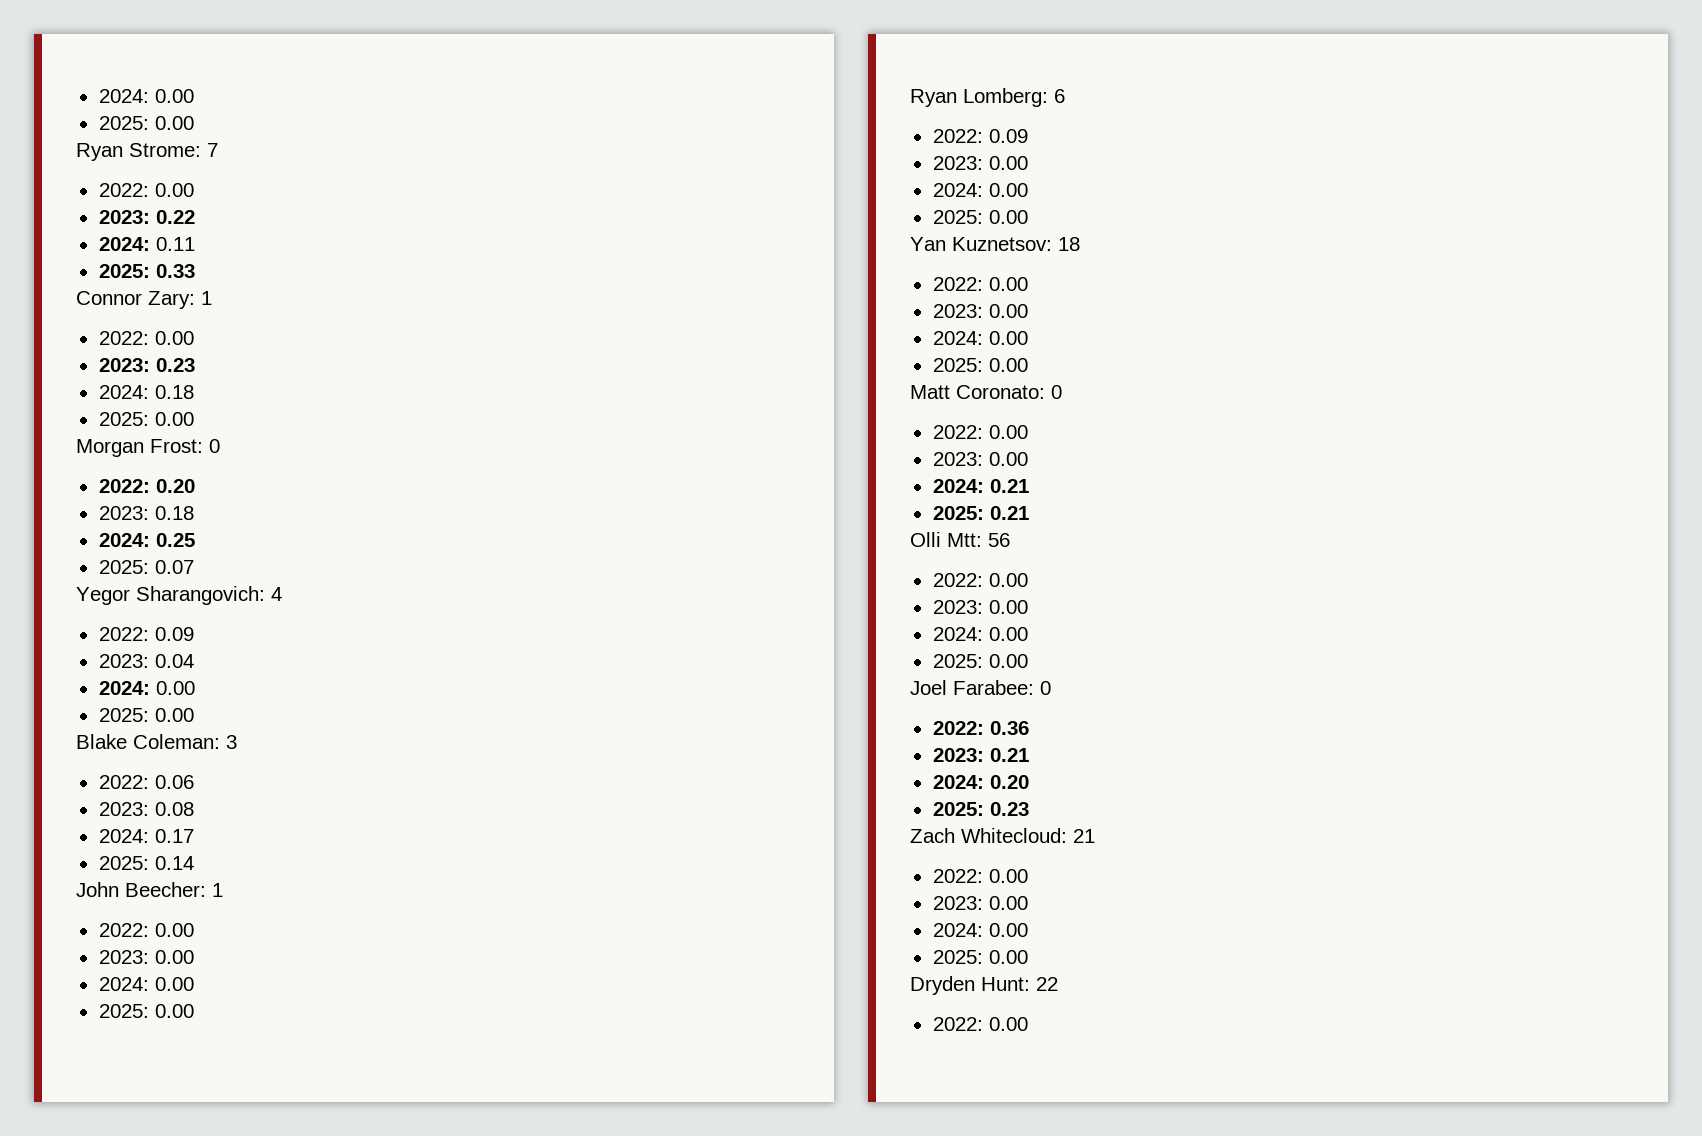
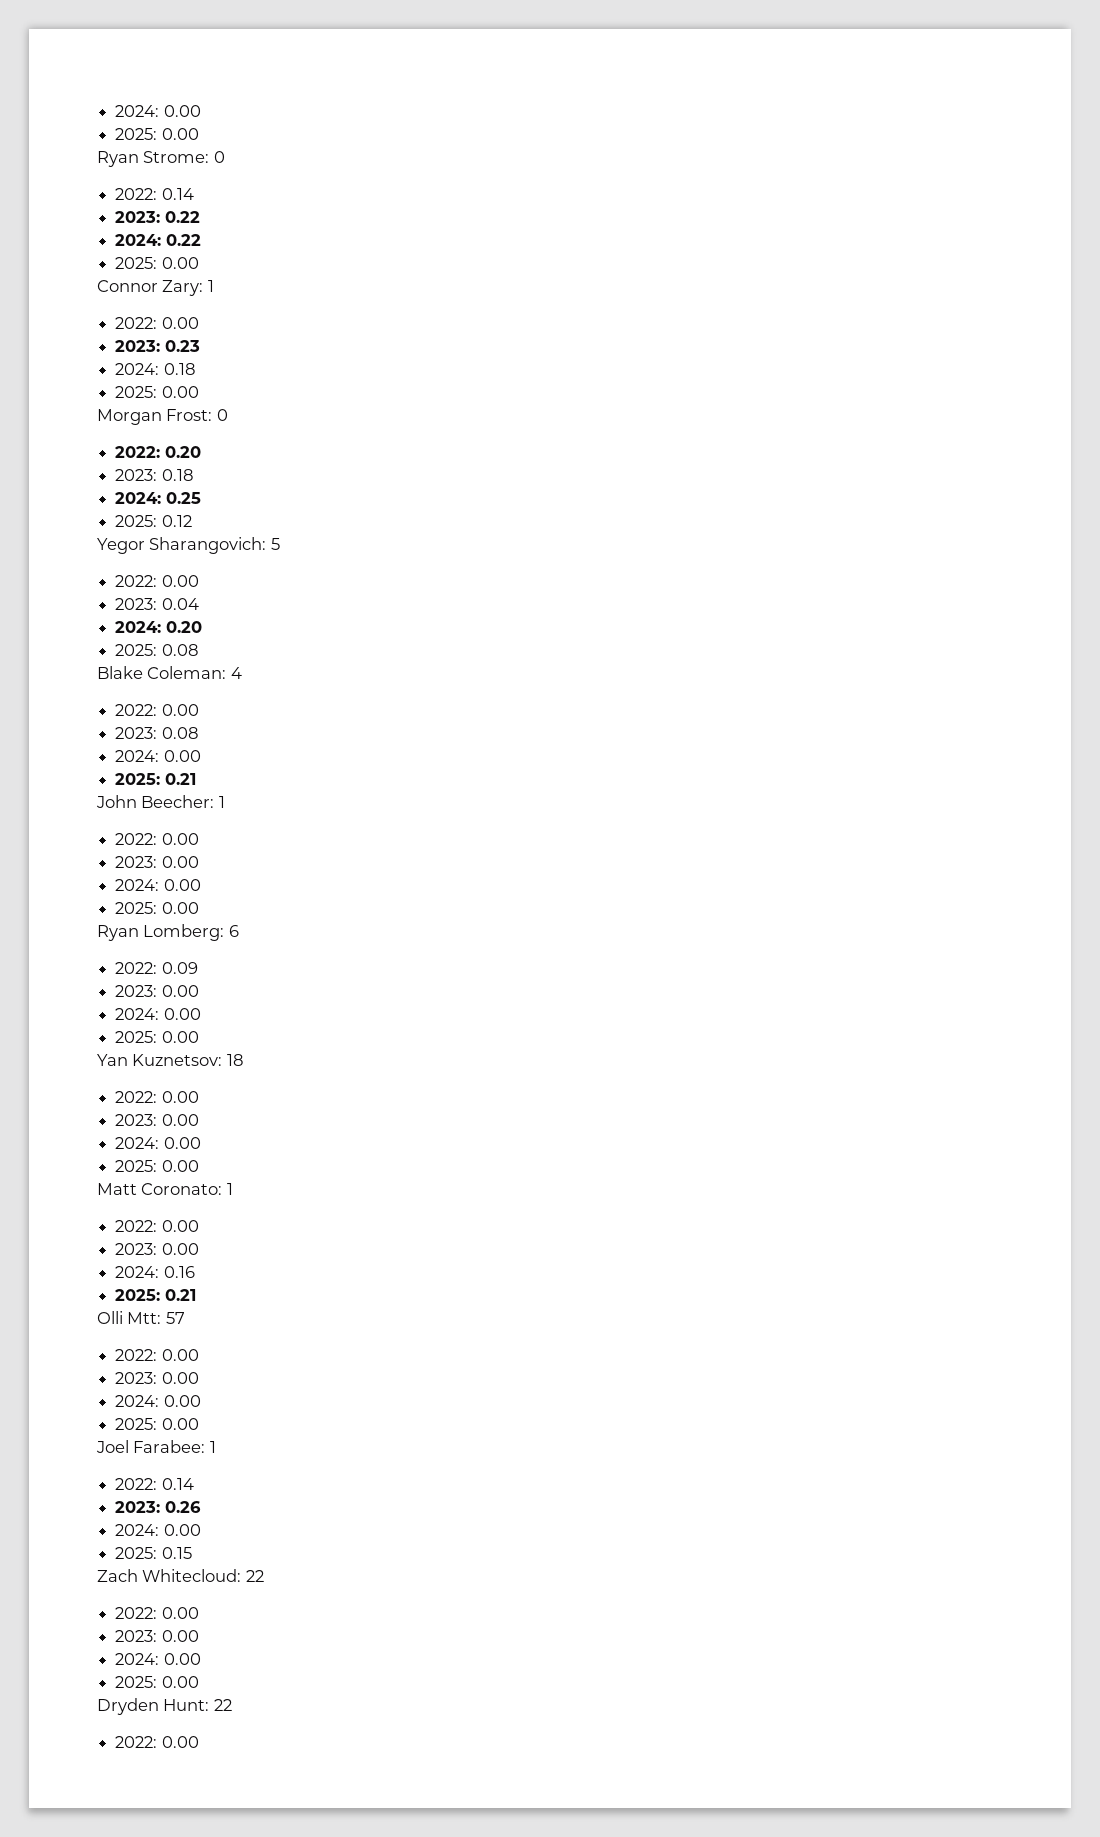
[207,143,218,157] [98,183,194,197] 7 // 2022: 0.00 -> [213,151,225,163] [115,188,194,200] 0 // 2022: 0.14
[155,237,195,251] [98,264,195,278] 0.11 // 2025: 0.33 -> [165,234,201,246] [115,257,199,269] 0.22 // 2025: 0.00
[154,560,194,574] 0.07 -> [161,515,192,527] 0.12
[271,587,282,601] [98,627,194,641] 4 // 2022: 0.09 -> [270,538,280,550] [115,575,199,587] 5 // 2022: 0.00
[155,681,195,695] [98,708,194,722] 0.00 // 2025: 0.00 -> [165,621,202,633] [115,644,199,656] 0.20 // 2025: 0.08
[226,735,237,749] [98,775,194,789] 3 // 2022: 0.06 -> [230,667,242,679] [115,704,199,716] 4 // 2022: 0.00
[154,829,194,843] [98,856,194,870] 0.17 // 2025: 0.14 -> [163,750,201,762] [115,773,196,785] 0.00 // 2025: 0.21
[1051,385,1062,399] [932,425,1028,439] [932,452,1028,466] [932,479,1029,493] 0 // 2022: 0.00 // 2023: 0.00 // 2024: 0.21 -> [226,1183,233,1195] [115,1220,199,1232] [115,1243,199,1255] [115,1266,195,1278] 1 // 2022: 0.00 // 2023: 0.00 // 2024: 0.16
[988,533,1010,547] 56 -> [165,1312,185,1324] 57
[1040,681,1051,695] [932,721,1029,735] [932,748,1029,762] [932,775,1029,789] [932,802,1029,816] 0 // 2022: 0.36 // 2023: 0.21 // 2024: 0.20 // 2025: 0.23 -> [209,1441,216,1453] [115,1478,194,1490] [115,1501,201,1513] [115,1524,201,1536] [115,1547,192,1559] 1 // 2022: 0.14 // 2023: 0.26 // 2024: 0.00 // 2025: 0.15
[1073,829,1095,843] 21 -> [245,1570,264,1582] 22

